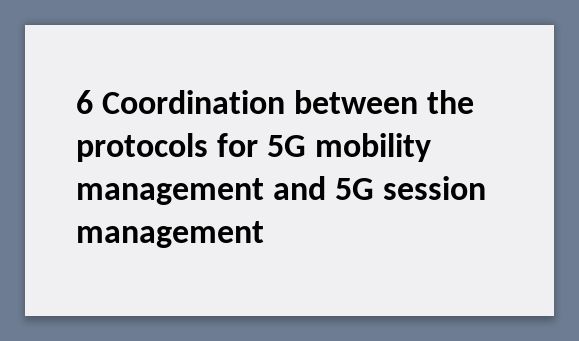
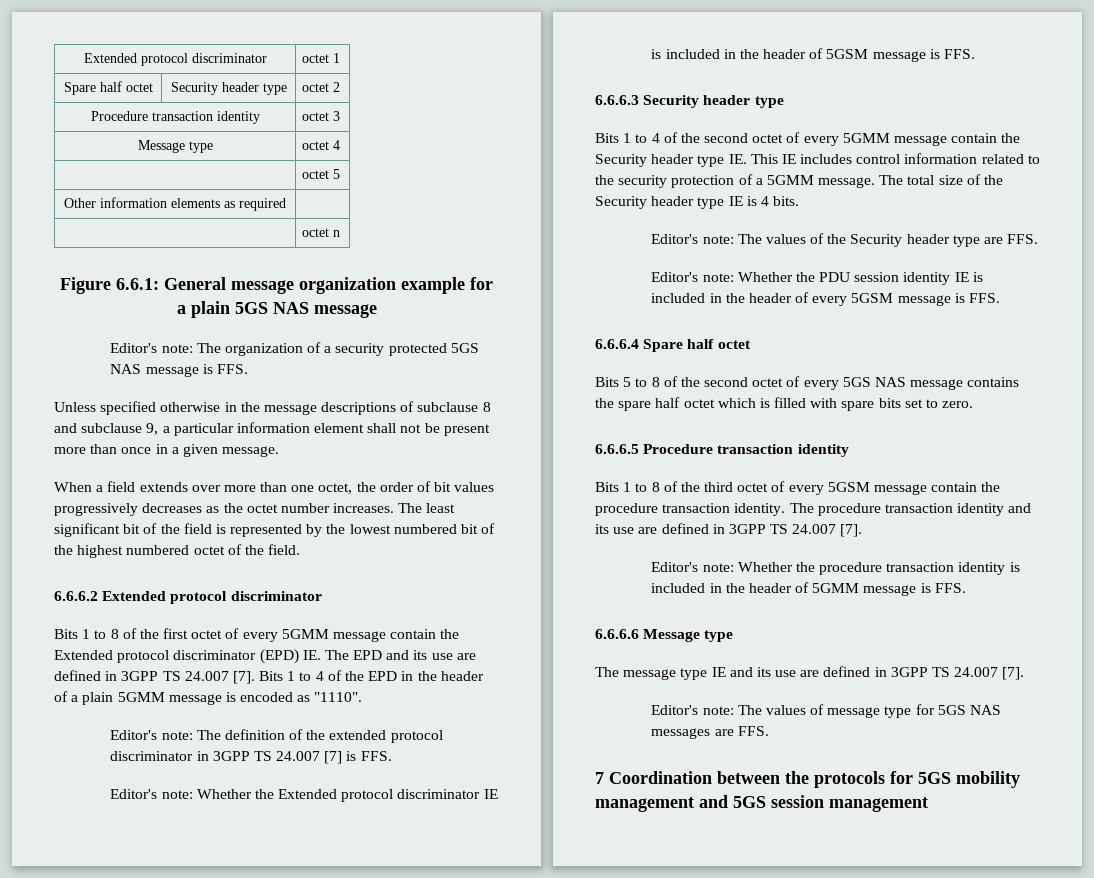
[76,90,93,114] 6 -> [83,53,267,66] [302,53,341,63] [63,81,153,95] [170,82,287,95] [302,82,341,92] [90,111,260,124] [302,111,341,121] [137,140,213,153] [302,140,341,150] [302,169,341,179] [63,197,286,211] [302,228,341,237] [60,277,493,294] [176,301,377,318] [110,342,479,356] [110,364,248,377] [54,401,491,415] [54,422,490,436] [54,444,280,457] [54,481,495,494] [54,503,456,516] [54,523,496,537] [54,544,301,558] [54,591,322,604] [54,628,460,642] [54,649,476,664] [54,670,484,684] [54,691,363,705] [110,729,443,743] [110,751,392,764] [110,789,498,802] [651,48,975,62] [595,95,784,108] [595,132,1021,146] [595,153,1040,167] [595,174,1004,188] [595,196,800,209] [651,233,1039,247] [651,272,983,285] [651,292,1000,306] [595,339,751,352] [595,376,1020,390] [595,397,974,411] [595,444,849,457] [595,481,1001,495] [595,503,1032,516] [595,523,863,537] [651,562,1020,575] [651,582,966,596] [595,629,734,642] [595,666,1025,680] [651,704,1001,718] [651,726,769,739] [595,772,604,784] Extended protocol discriminator | octet 1 // Spare half octet | Security header type | octet 2 // Procedure transaction identity | octet 3 // Message type | octet 4 // | octet 5 // Other information elements as required | // | octet n // Figure 6.6.1: General message organization example for a plain 5GS NAS message // Editor's note: The organization of a security protected 5GS NAS message is FFS. // Unless specified otherwise in the message descriptions of subclause 8 and subclause 9, a particular information element shall not be present more than once in a given message. // When a field extends over more than one octet, the order of bit values progressively decreases as the octet number increases. The least significant bit of the field is represented by the lowest numbered bit of the highest numbered octet of the field. // 6.6.6.2 Extended protocol discriminator // Bits 1 to 8 of the first octet of every 5GMM message contain the Extended protocol discriminator (EPD) IE. The EPD and its use are defined in 3GPP TS 24.007 [7]. Bits 1 to 4 of the EPD in the header of a plain 5GMM message is encoded as "1110". // Editor's note: The definition of the extended protocol discriminator in 3GPP TS 24.007 [7] is FFS. // Editor's note: Whether the Extended protocol discriminator IE is included in the header of 5GSM message is FFS. // 6.6.6.3 Security header type // Bits 1 to 4 of the second octet of every 5GMM message contain the Security header type IE. This IE includes control information related to the security protection of a 5GMM message. The total size of the Security header type IE is 4 bits. // Editor's note: The values of the Security header type are FFS. // Editor's note: Whether the PDU session identity IE is included in the header of every 5GSM message is FFS. // 6.6.6.4 Spare half octet // Bits 5 to 8 of the second octet of every 5GS NAS message contains the spare half octet which is filled with spare bits set to zero. // 6.6.6.5 Procedure transaction identity // Bits 1 to 8 of the third octet of every 5GSM message contain the procedure transaction identity. The procedure transaction identity and its use are defined in 3GPP TS 24.007 [7]. // Editor's note: Whether the procedure transaction identity is included in the header of 5GMM message is FFS. // 6.6.6.6 Message type // The message type IE and its use are defined in 3GPP TS 24.007 [7]. // Editor's note: The values of message type for 5GS NAS messages are FFS. // 7
[267,135,307,157] 5G -> [918,772,951,784] 5GS
[335,178,375,200] 5G -> [733,796,766,808] 5GS

